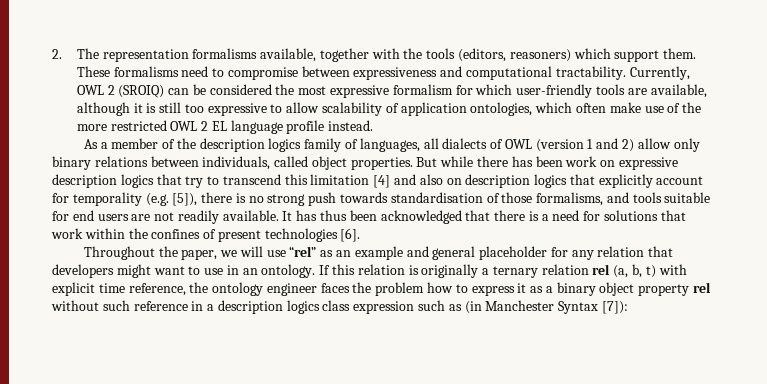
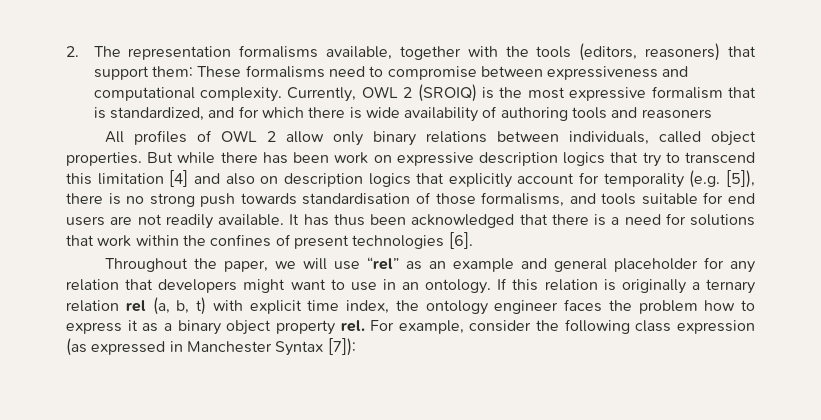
[573,48,697,62] which support them. -> [728,46,757,57] [93,66,193,80] that support them:
[555,66,626,80] tractability. -> [199,87,282,102] complexity.
[168,84,272,95] can be considered -> [481,87,494,99] is
[455,84,707,98] [76,102,702,116] [76,120,374,134] [83,138,635,152] for which user-friendly tools are available, although it is still too expressive to allow scalability of application ontologies, which often make use of the more restricted OWL 2 EL language profile instead. // As a member of the description logics family of languages, all dialects of OWL (version 1 and 2) -> [728,87,756,98] [93,106,712,122] [105,130,277,145] that is standardized, and for which there is wide availability of authoring tools and reasoners // All profiles of OWL 2
[128,283,186,296] reference, -> [346,300,389,314] index,
[693,282,712,293] [51,300,482,314] rel without such reference in a description logics class expression such as (in -> [340,319,755,334] [66,338,183,356] rel. For example, consider the following class expression (as expressed in

